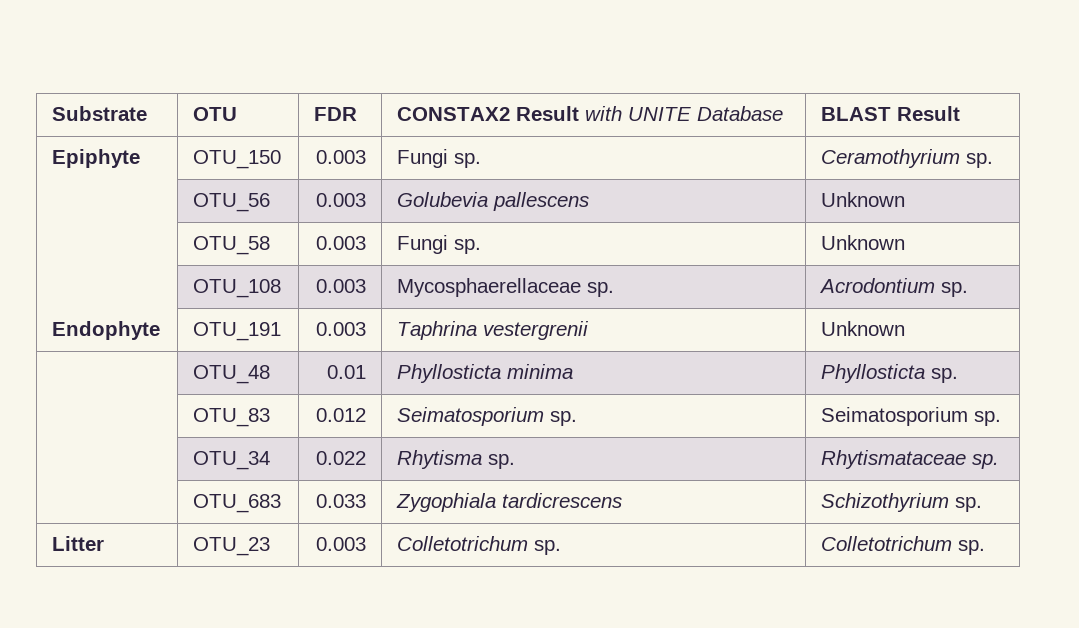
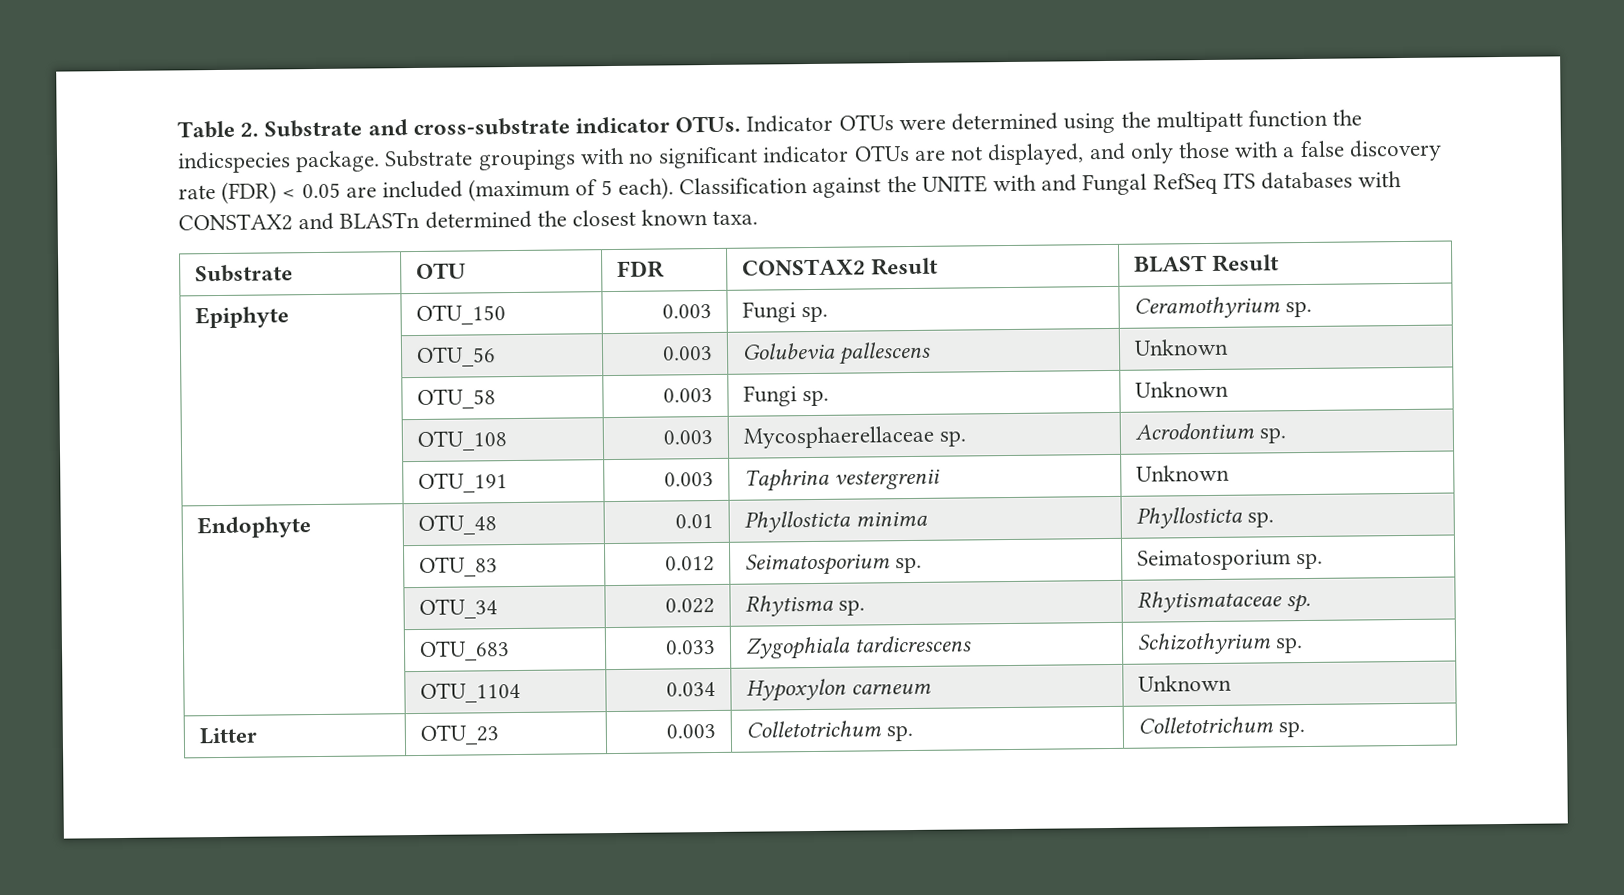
(52, 113) none -> [177,109,1363,139] [177,139,1442,174] [178,171,1403,204] [178,209,759,232] Table 2. Substrate and cross-substrate indicator OTUs. Indicator OTUs were determined using the multipatt function the indicspecies package. Substrate groupings with no significant indicator OTUs are not displayed, and only those with a false discovery rate (FDR) < 0.05 are included (maximum of 5 each). Classification against the UNITE with and Fungal RefSeq ITS databases with CONSTAX2 and BLASTn determined the closest known taxa. //
[585,106,784,121] with UNITE Database -> (939, 266) none
[52,321,161,340] Endophyte -> (1287, 435) none
(906, 328) none -> [197,516,312,539] Endophyte
(983, 504) none -> [420,681,522,703] [665,681,716,697] [746,678,933,702] [1138,674,1233,692] // | OTU_1104 | 0.034 | Hypoxylon carneum | Unknown

